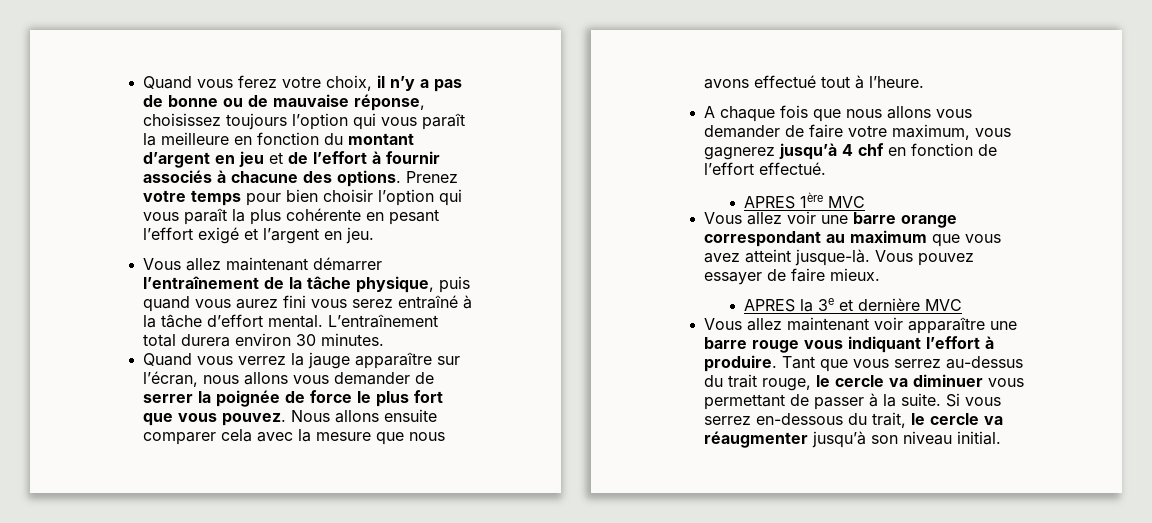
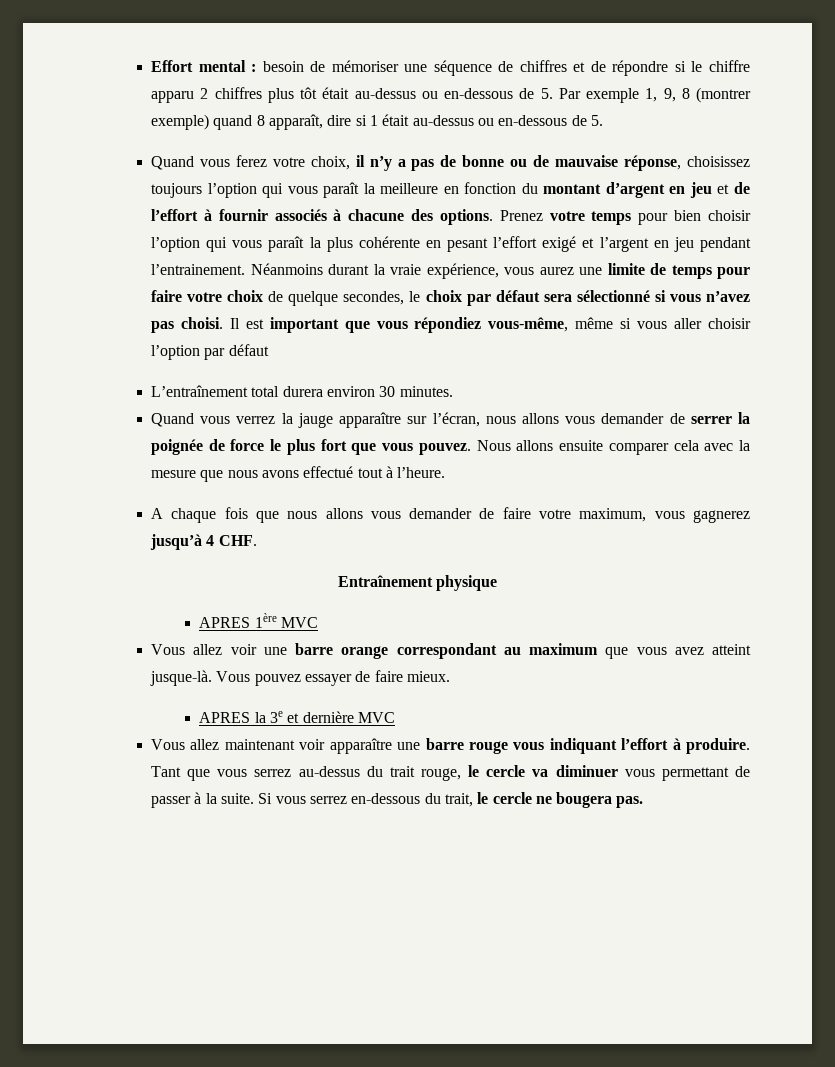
(143, 82) none -> [151,60,751,76] [151,87,752,103] [151,114,603,130] Effort mental : besoin de mémoriser une séquence de chiffres et de répondre si le chiffre apparu 2 chiffres plus tôt était au-dessus ou en-dessous de 5. Par exemple 1, 9, 8 (montrer exemple) quand 8 apparaît, dire si 1 était au-dessus ou en-dessous de 5. //
[346,227,375,244] [143,257,383,271] [143,276,471,293] [143,295,473,312] [143,314,324,328] jeu. // Vous allez maintenant démarrer l’entraînement de la tâche physique, puis quand vous aurez fini vous serez entraîné à la tâche d’effort mental. -> [673,237,751,252] [151,263,750,279] [151,290,750,306] [151,317,751,333] [151,344,269,360] jeu pendant l’entrainement. Néanmoins durant la vraie expérience, vous aurez une limite de temps pour faire votre choix de quelque secondes, le choix par défaut sera sélectionné si vous n’avez pas choisi. Il est important que vous répondiez vous-même, même si vous aller choisir l’option par défaut //
[858,143,998,156] [704,162,827,175] chf en fonction de l’effort effectué. -> [218,535,257,546] [337,575,498,591] CHF. // Entraînement physique
[984,416,1004,425] [704,431,1002,448] va réaugmenter jusqu’à son niveau initial. -> [535,792,644,808] ne bougera pas.

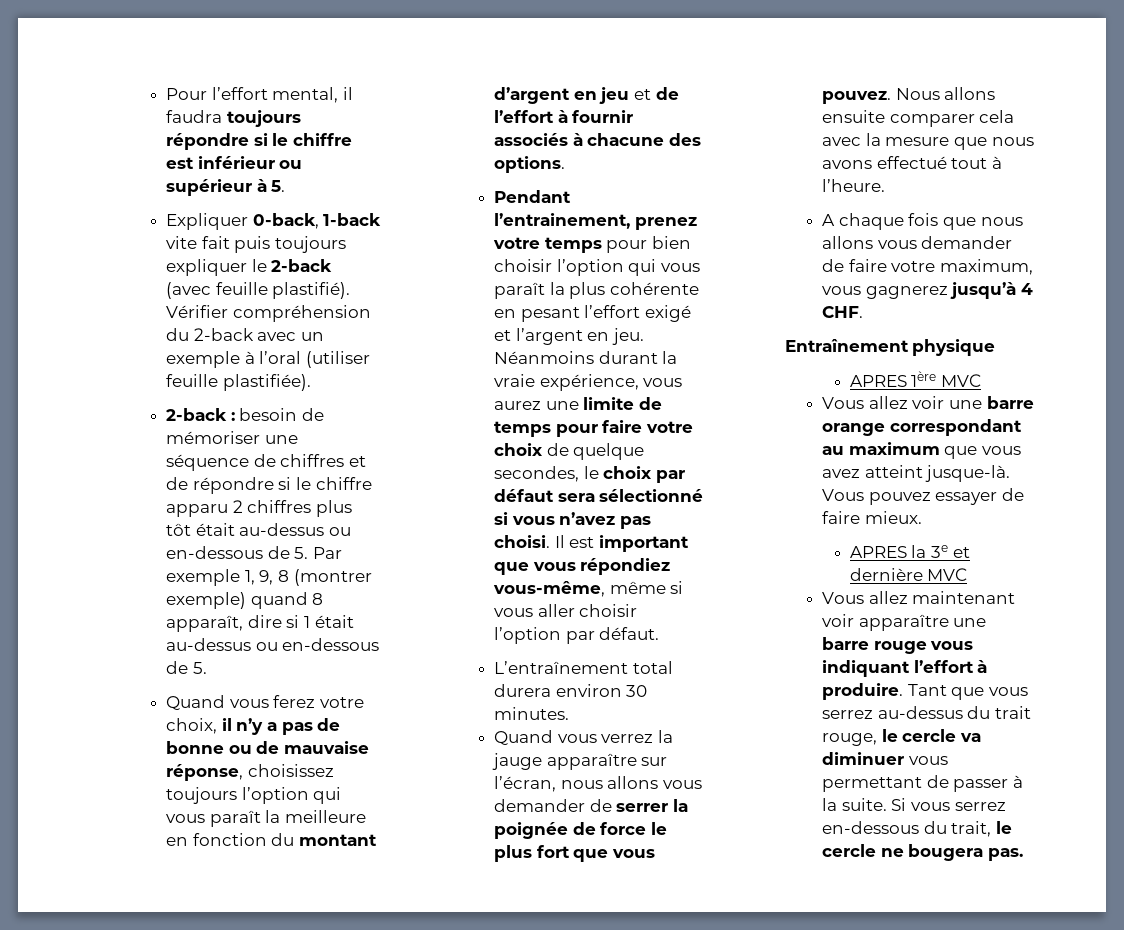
[151,60,246,72] Effort mental -> [166,87,354,103] [166,110,301,127] [166,133,353,150] [166,156,303,169] [166,179,286,196] [166,213,382,230] [166,236,347,253] [166,259,333,276] [166,282,351,299] [166,305,371,322] [166,328,325,341] [166,351,371,368] [166,374,311,391] [166,408,228,421] Pour l’effort mental, il faudra toujours répondre si le chiffre est inférieur ou supérieur à 5. // Expliquer 0-back, 1-back vite fait puis toujours expliquer le 2-back (avec feuille plastifié). Vérifier compréhension du 2-back avec un exemple à l’oral (utiliser feuille plastifiée). // 2-back
[499,210,543,221] Prenez -> [494,190,572,203] [494,213,697,230] // Pendant l’entrainement, prenez
[673,237,751,252] [151,264,246,275] jeu pendant l’entrainement. -> [612,328,645,345] jeu.
[228,344,269,356] défaut -> [599,627,660,640] défaut.

